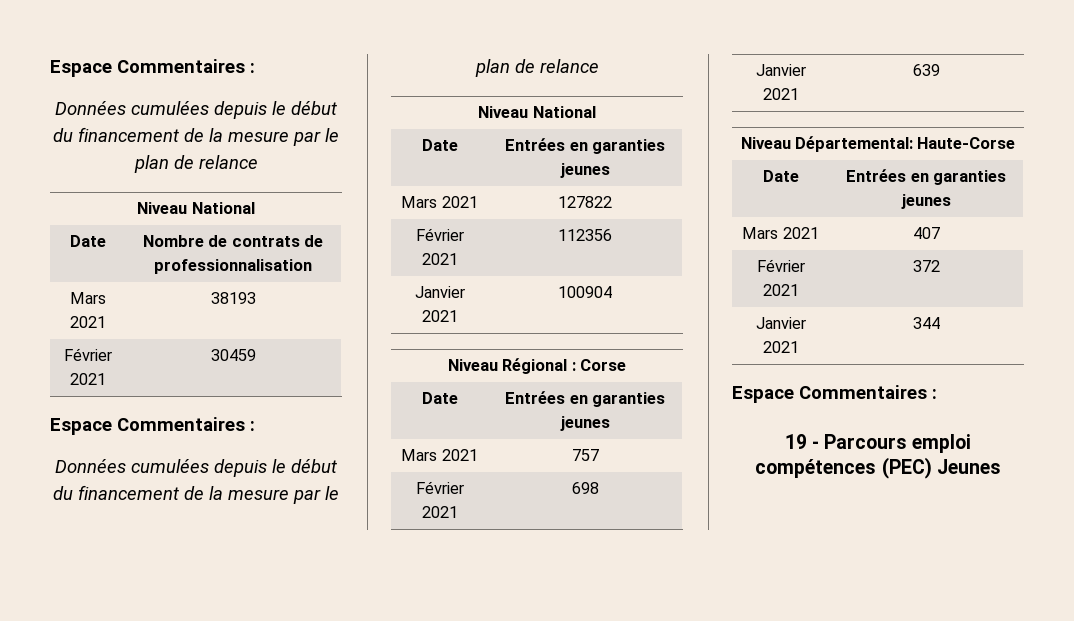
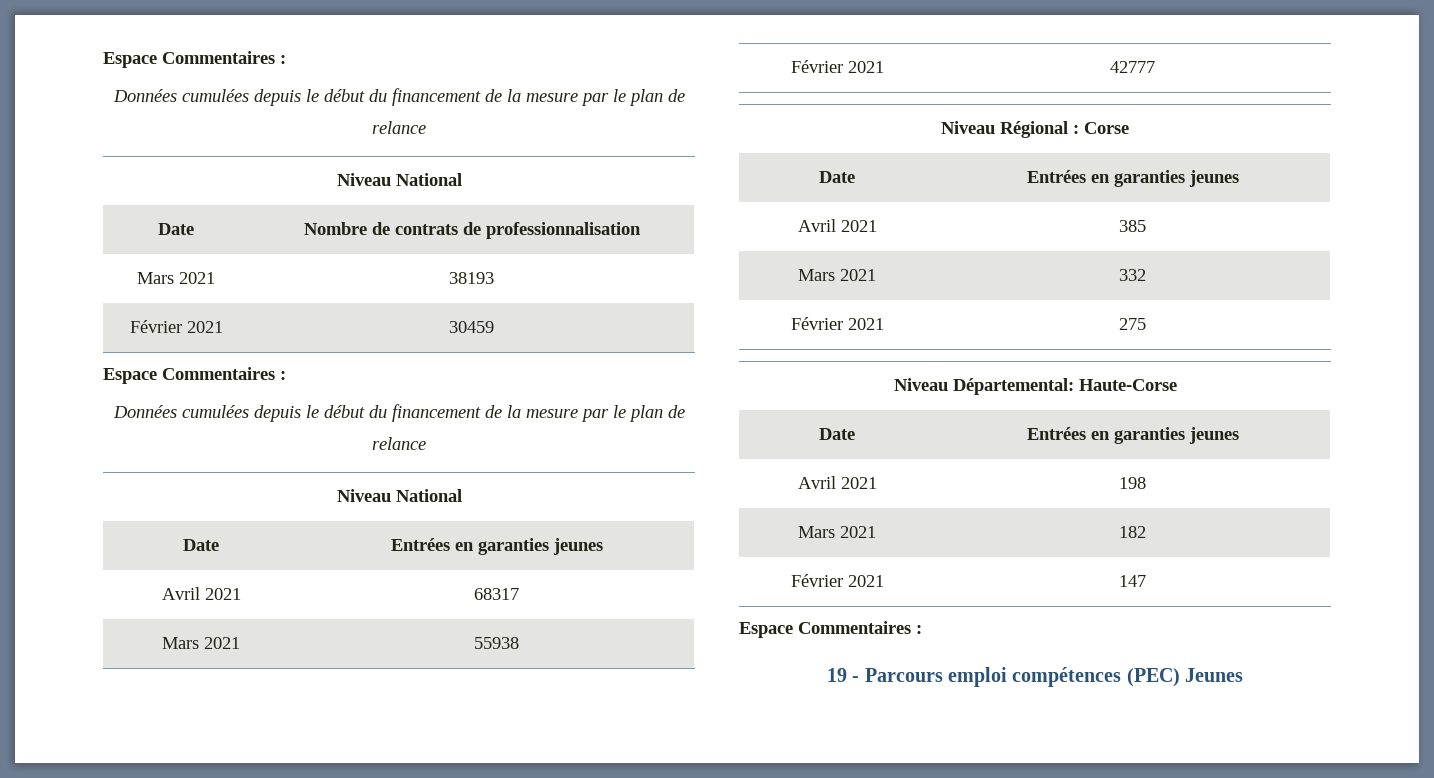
[401,196,478,208] [558,196,612,208] [415,228,464,241] [421,253,458,265] [558,229,612,241] [414,286,465,298] [421,310,458,322] [558,286,612,298] // Mars 2021 | 127822 // Février 2021 | 112356 // Janvier 2021 | 100904 -> [161,587,241,600] [474,588,519,600] [162,637,240,649] [474,637,519,649] [790,60,884,73] [1110,61,1155,73] // Avril 2021 | 68317 // Mars 2021 | 55938 // Février 2021 | 42777
[401,449,478,461] [571,449,599,461] [415,481,464,494] [421,506,458,518] [571,482,599,494] [755,64,806,76] [762,88,799,100] [912,64,940,76] // Mars 2021 | 757 // Février 2021 | 698 // Janvier 2021 | 639 -> [797,219,877,232] [1119,220,1146,232] [798,269,876,281] [1119,269,1146,281] [790,317,884,330] [1119,318,1146,330] // Avril 2021 | 385 // Mars 2021 | 332 // Février 2021 | 275
[742,227,819,239] [912,227,940,239] [756,259,805,272] [762,284,799,296] [912,260,940,272] [755,317,806,329] [762,341,799,353] [912,317,940,329] // Mars 2021 | 407 // Février 2021 | 372 // Janvier 2021 | 344 -> [797,476,877,489] [1119,477,1146,489] [798,526,876,538] [1119,526,1146,538] [790,574,884,587] [1119,575,1146,587] // Avril 2021 | 198 // Mars 2021 | 182 // Février 2021 | 147

